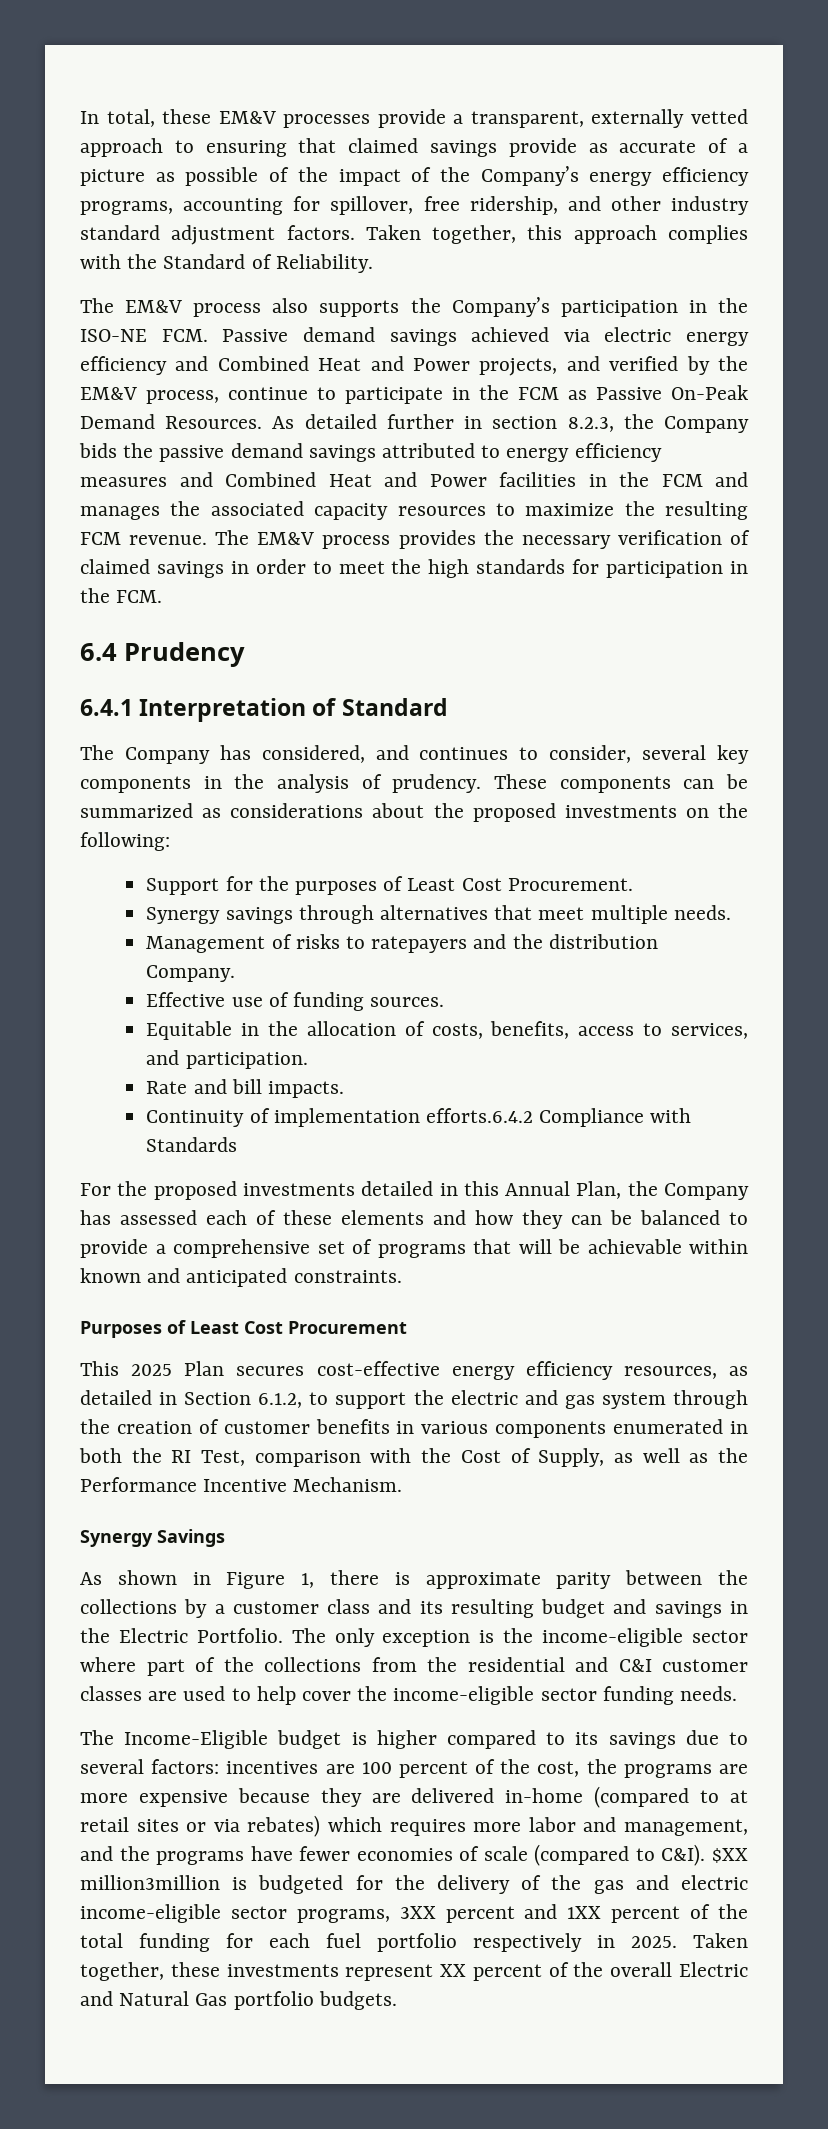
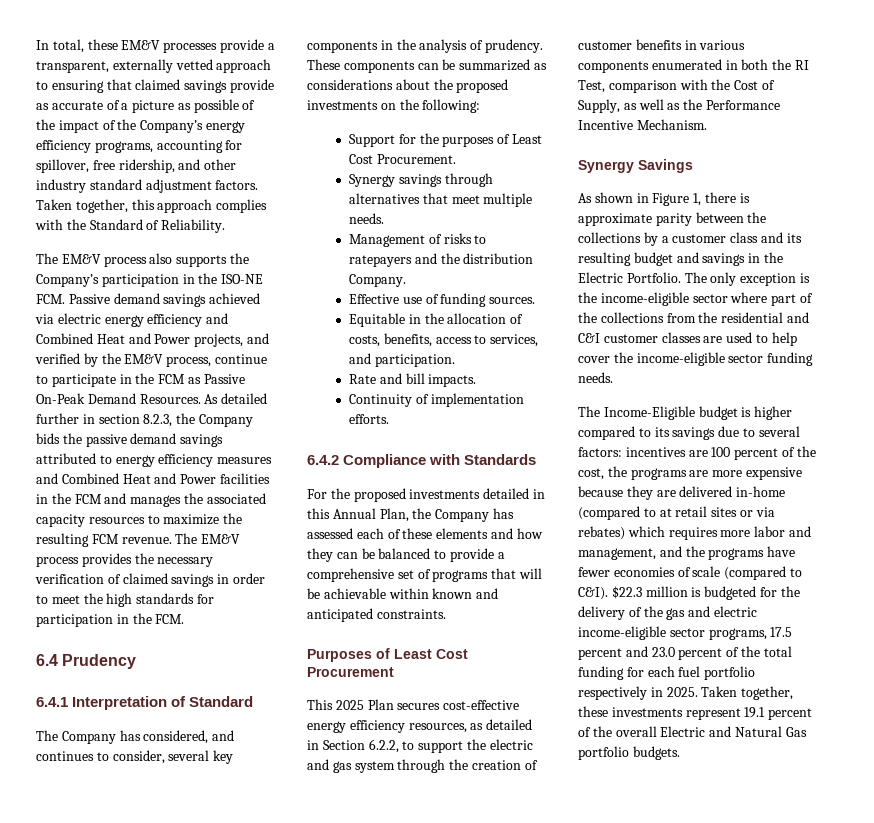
[426,1108,534,1123] efforts.6.4.2 -> [349,414,390,424] [307,455,339,465] efforts. // 6.4.2
[258,1393,303,1408] 6.1.2, -> [368,739,399,753] 6.2.2,
[711,1848,748,1863] [80,1875,220,1890] $XX million3million -> [611,586,688,599] $22.3 million
[399,1906,436,1919] 3XX -> [770,627,793,637] 17.5
[567,1906,602,1919] 1XX -> [651,647,675,657] 23.0
[440,1964,467,1977] XX -> [744,707,766,718] 19.1

